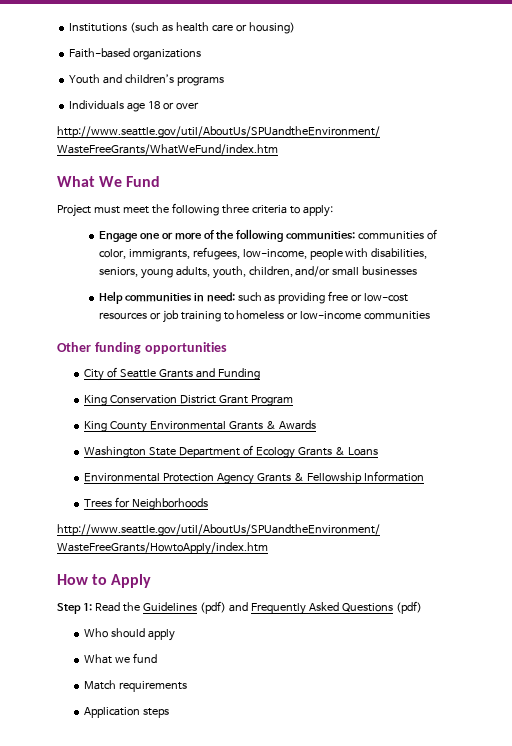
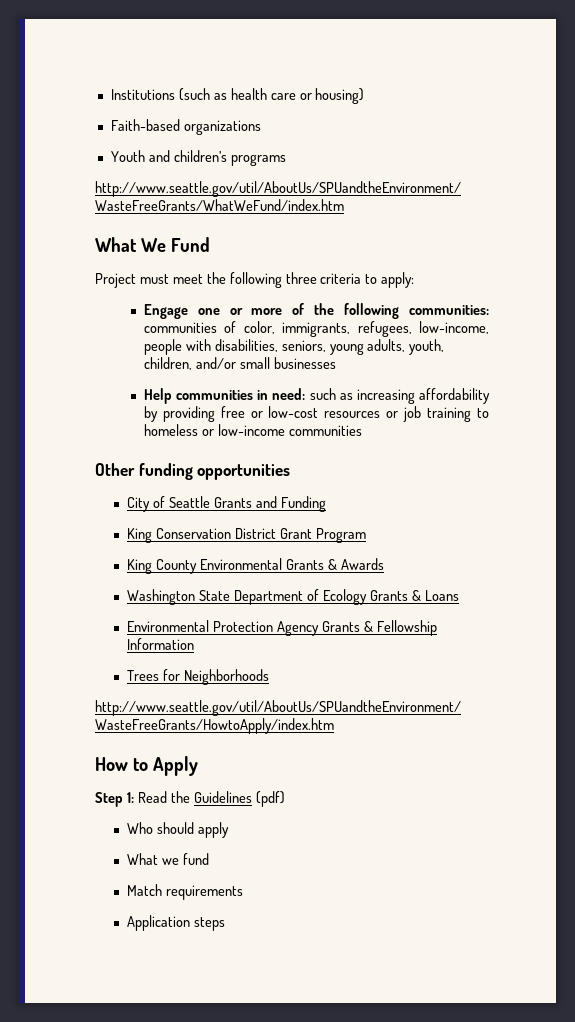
[69,100,199,112] // Individuals age 18 or over -> (286, 160) none
(276, 298) none -> [356,388,490,404] [143,406,158,422] increasing affordability by
[228,601,422,615] and Frequently Asked Questions (pdf) -> (285, 799) none

